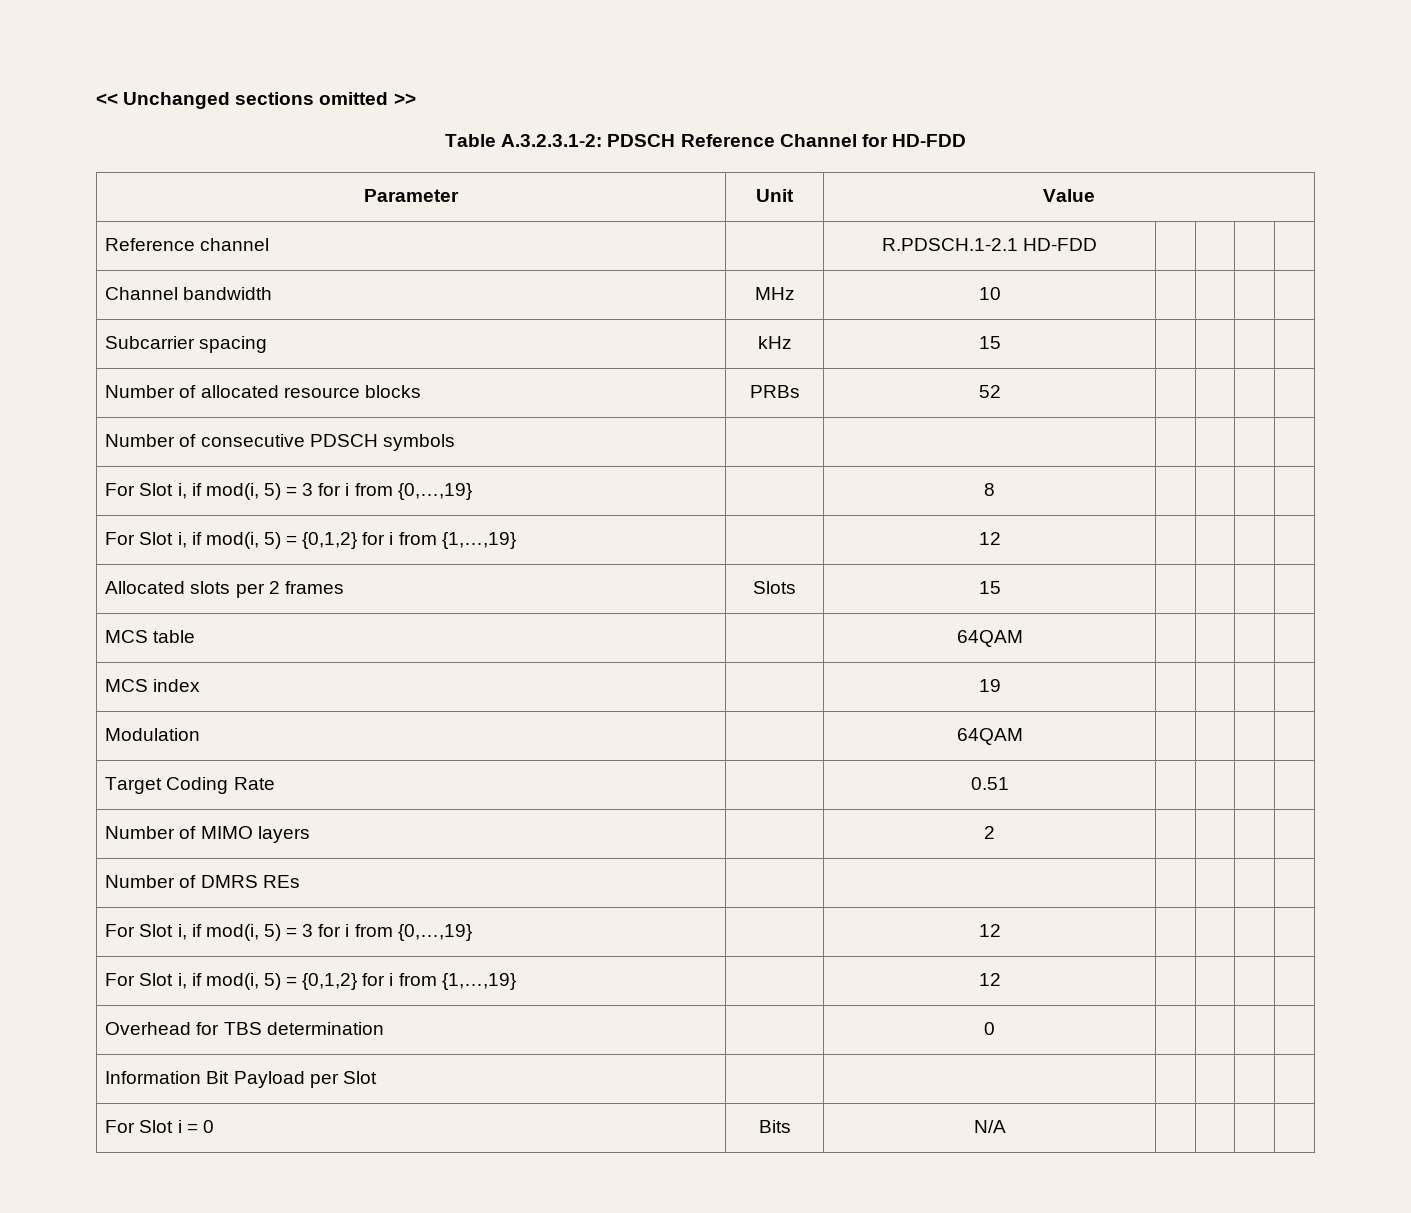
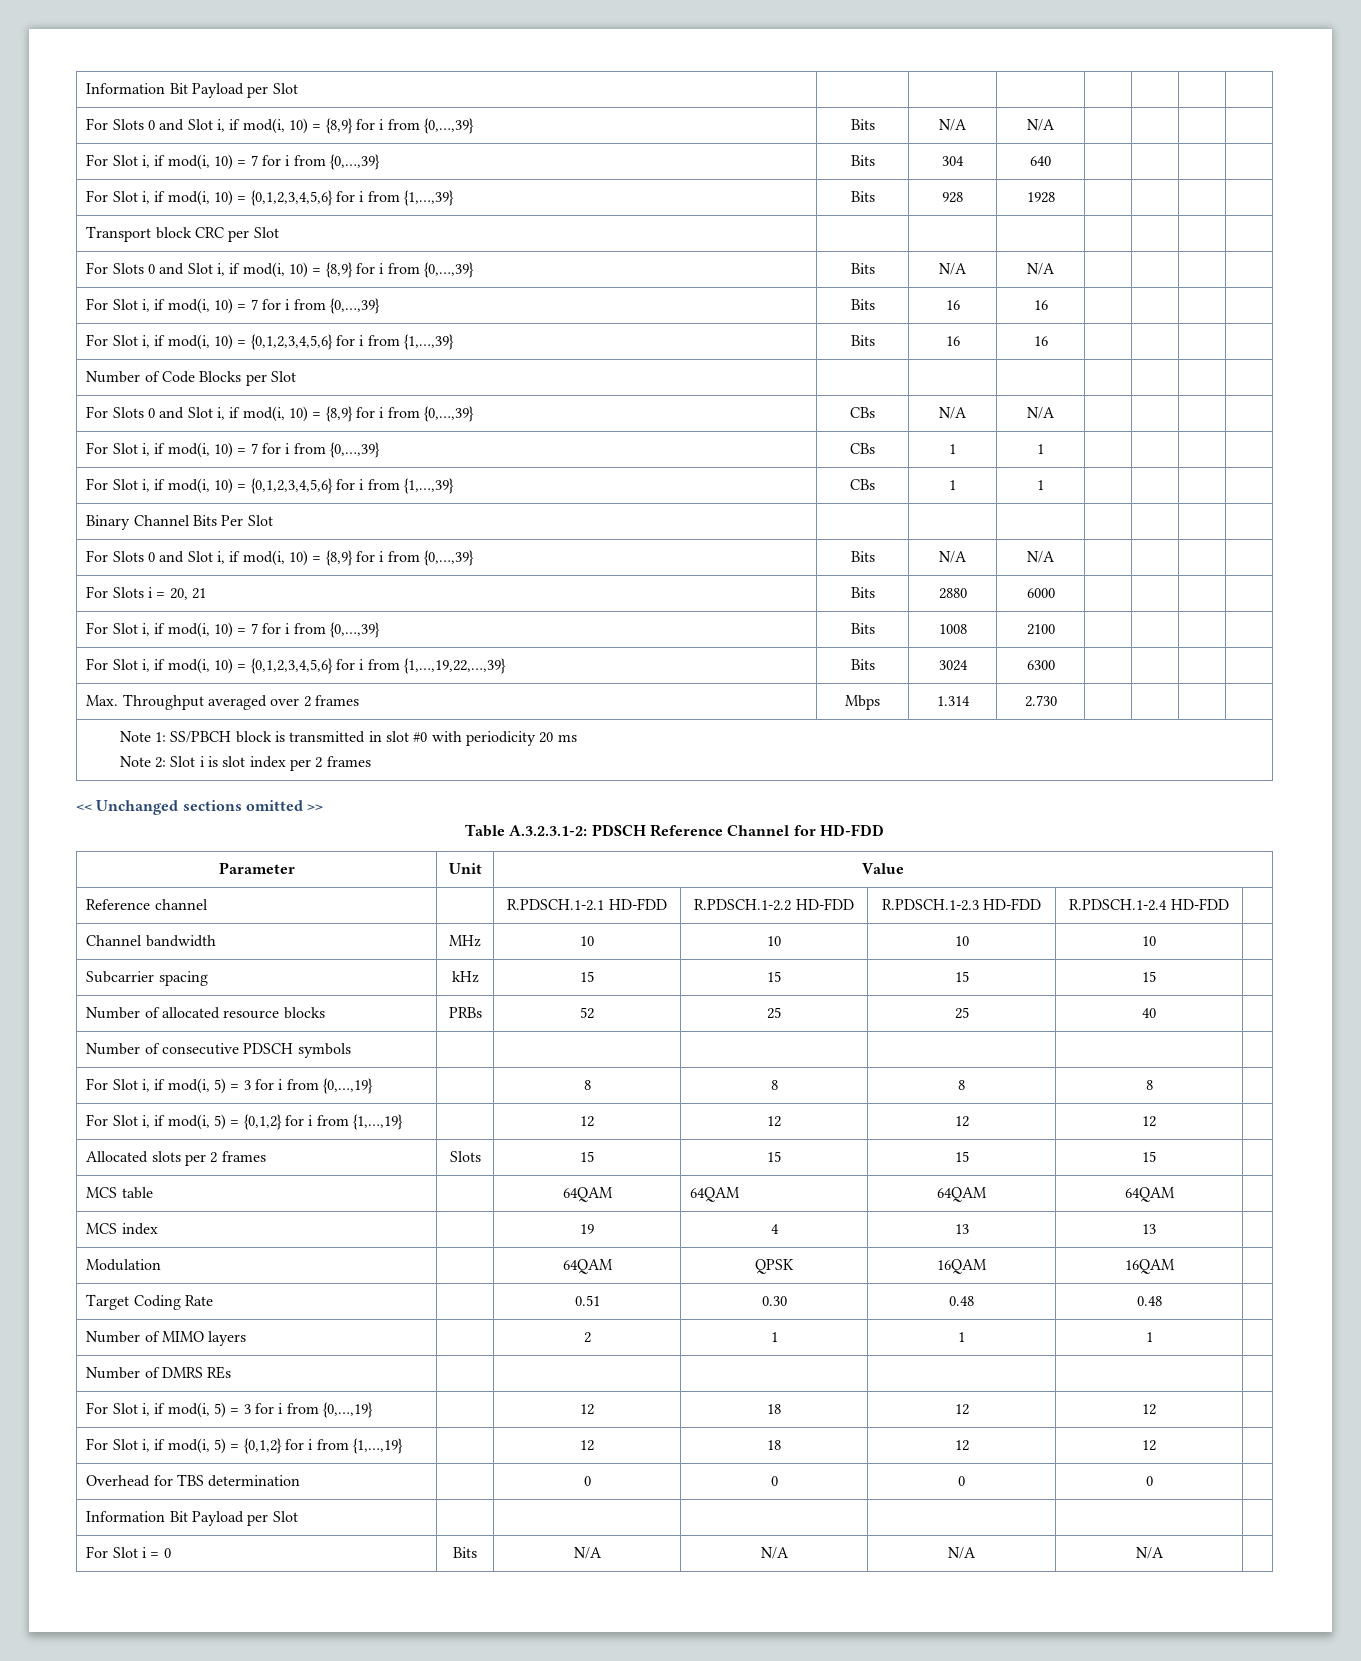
(96, 99) none -> [86,83,298,98] [86,118,474,134] [850,119,875,130] [939,119,967,131] [1027,119,1055,131] [86,154,380,170] [850,155,875,166] [942,156,964,166] [1030,156,1051,166] [86,190,454,206] [850,191,875,202] [942,192,963,203] [1026,192,1055,203] [86,226,279,242] [86,262,474,278] [850,263,875,274] [939,263,967,275] [1027,263,1055,275] [86,298,380,314] [850,299,875,310] [945,300,960,310] [1033,300,1048,310] [86,334,454,350] [850,335,875,346] [945,336,960,346] [1033,336,1048,346] [86,371,296,386] [86,406,474,422] [850,407,875,418] [939,407,967,419] [1027,407,1055,419] [86,442,380,458] [850,443,875,454] [949,444,956,454] [1037,444,1044,454] [86,478,454,494] [850,479,875,490] [949,480,956,490] [1037,480,1044,490] [86,515,273,530] [86,550,474,566] [850,551,875,562] [939,551,967,563] [1027,551,1055,563] [86,586,206,600] [850,587,875,598] [938,588,967,599] [1026,588,1055,598] [86,622,380,638] [850,623,875,634] [938,624,967,634] [1026,624,1055,635] [86,658,506,674] [850,659,875,670] [938,660,968,671] [1026,660,1055,670] [86,694,359,710] [845,695,880,710] [936,696,970,706] [1024,695,1057,707] [119,731,577,746] [119,756,371,771] Information Bit Payload per Slot | | | | | | | // For Slots 0 and Slot i, if mod(i, 10) = {8,9} for i from {0,…,39} | Bits | N/A | N/A | | | | // For Slot i, if mod(i, 10) = 7 for i from {0,…,39} | Bits | 304 | 640 | | | | // For Slot i, if mod(i, 10) = {0,1,2,3,4,5,6} for i from {1,…,39} | Bits | 928 | 1928 | | | | // Transport block CRC per Slot | | | | | | | // For Slots 0 and Slot i, if mod(i, 10) = {8,9} for i from {0,…,39} | Bits | N/A | N/A | | | | // For Slot i, if mod(i, 10) = 7 for i from {0,…,39} | Bits | 16 | 16 | | | | // For Slot i, if mod(i, 10) = {0,1,2,3,4,5,6} for i from {1,…,39} | Bits | 16 | 16 | | | | // Number of Code Blocks per Slot | | | | | | | // For Slots 0 and Slot i, if mod(i, 10) = {8,9} for i from {0,…,39} | CBs | N/A | N/A | | | | // For Slot i, if mod(i, 10) = 7 for i from {0,…,39} | CBs | 1 | 1 | | | | // For Slot i, if mod(i, 10) = {0,1,2,3,4,5,6} for i from {1,…,39} | CBs | 1 | 1 | | | | // Binary Channel Bits Per Slot | | | | | | | // For Slots 0 and Slot i, if mod(i, 10) = {8,9} for i from {0,…,39} | Bits | N/A | N/A | | | | // For Slots i = 20, 21 | Bits | 2880 | 6000 | | | | // For Slot i, if mod(i, 10) = 7 for i from {0,…,39} | Bits | 1008 | 2100 | | | | // For Slot i, if mod(i, 10) = {0,1,2,3,4,5,6} for i from {1,…,19,22,…,39} | Bits | 3024 | 6300 | | | | // Max. Throughput averaged over 2 frames | Mbps | 1.314 | 2.730 | | | | // Note 1: SS/PBCH block is transmitted in slot #0 with periodicity 20 ms // Note 2: Slot i is slot index per 2 frames //
(1098, 244) | | -> [694,898,854,911] [881,898,1042,911] [1069,898,1229,911] R.PDSCH.1-2.2 HD-FDD | R.PDSCH.1-2.3 HD-FDD | R.PDSCH.1-2.4 HD-FDD
(1001, 293) | | -> [767,936,781,946] [954,936,969,946] [1142,936,1156,946] 10 | 10 | 10
(1001, 342) | | -> [767,971,781,982] [954,971,969,982] [1142,971,1156,982] 15 | 15 | 15
(1001, 391) | | -> [767,1007,781,1019] [954,1007,969,1019] [1142,1008,1156,1018] 25 | 25 | 40
(995, 489) | | -> [770,1080,778,1090] [958,1080,965,1090] [1145,1080,1153,1090] 8 | 8 | 8
(1001, 538) | | -> [767,1116,781,1127] [954,1116,969,1127] [1142,1116,1156,1127] 12 | 12 | 12
(1001, 587) | | -> [767,1151,781,1162] [954,1151,969,1162] [1142,1151,1156,1162] 15 | 15 | 15
(1023, 638) | | -> [690,1187,741,1202] [937,1187,987,1202] [1124,1187,1175,1202] 64QAM | 64QAM | 64QAM
(1001, 685) | | -> [770,1224,779,1234] [954,1224,969,1234] [1142,1224,1156,1234] 4 | 13 | 13
(1023, 736) | | -> [755,1259,794,1274] [937,1259,987,1274] [1124,1259,1175,1274] QPSK | 16QAM | 16QAM
(1009, 783) | | -> [761,1296,787,1306] [949,1296,974,1306] [1136,1296,1162,1306] 0.30 | 0.48 | 0.48
(995, 832) | | -> [770,1332,778,1342] [958,1332,965,1342] [1145,1332,1153,1342] 1 | 1 | 1
(1001, 930) | | -> [767,1404,781,1414] [954,1404,969,1415] [1142,1404,1156,1415] 18 | 12 | 12
(1001, 979) | | -> [767,1440,781,1450] [954,1440,969,1451] [1142,1440,1156,1451] 18 | 12 | 12
(995, 1028) | | -> [770,1476,778,1486] [958,1476,965,1486] [1145,1476,1153,1486] 0 | 0 | 0
(1006, 1126) | | -> [760,1547,789,1559] [948,1547,976,1559] [1135,1547,1164,1559] N/A | N/A | N/A

